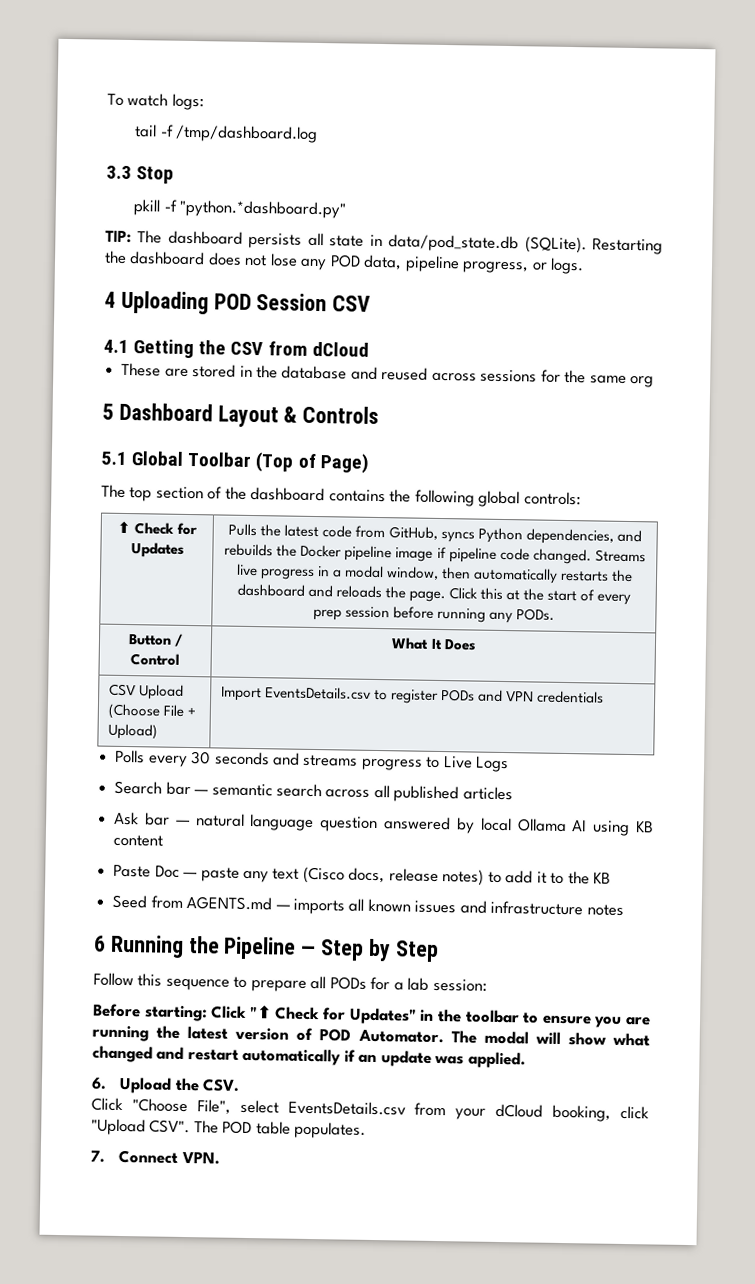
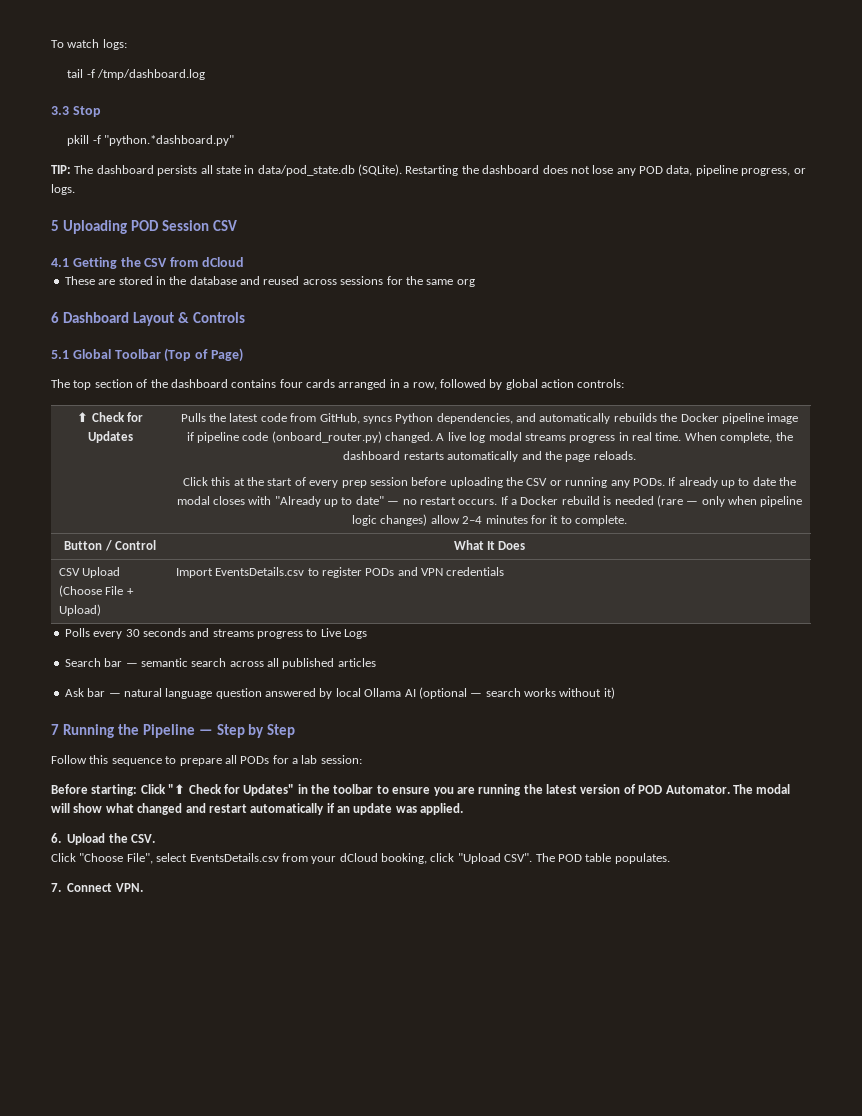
[104,291,116,308] 4 -> [51,220,59,231] 5
[102,403,114,420] 5 -> [51,312,59,323] 6
[389,489,521,508] the following global -> [279,379,574,390] four cards arranged in a row, followed by global action
(642, 536) none -> [539,413,611,424] automatically
[532,548,646,565] [236,563,634,584] [236,583,446,603] changed. Streams live progress in a modal window, then automatically restarts the dashboard and reloads the page. -> [271,431,793,443] [343,451,636,462] (onboard_router.py) changed. A live log modal streams progress in real time. When complete, the dashboard restarts automatically and the page reloads. //
(434, 612) none -> [449,477,562,488] uploading the CSV or
(556, 614) none -> [668,477,797,488] [176,495,803,507] [352,514,627,526] If already up to date the modal closes with "Already up to date" — no restart occurs. If a Docker rebuild is needed (rare — only when pipeline logic changes) allow 2–4 minutes for it to complete.
[592,820,654,837] [113,834,164,847] [113,864,611,886] [112,894,624,916] [94,935,106,952] using KB content // Paste Doc — paste any text (Cisco docs, release notes) to add it to the KB // Seed from AGENTS.md — imports all known issues and infrastructure notes // 6 -> [418,687,615,699] [51,724,59,735] (optional — search works without it) // 7

